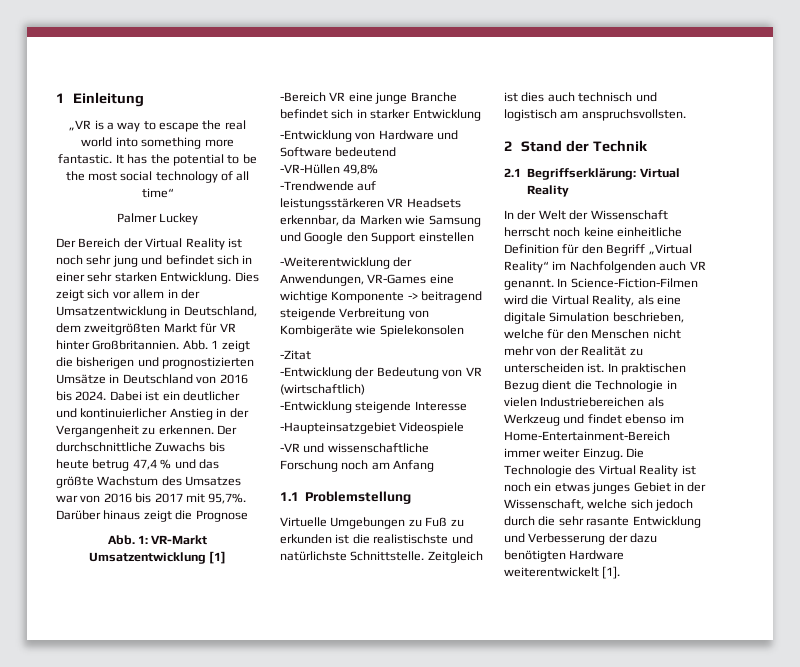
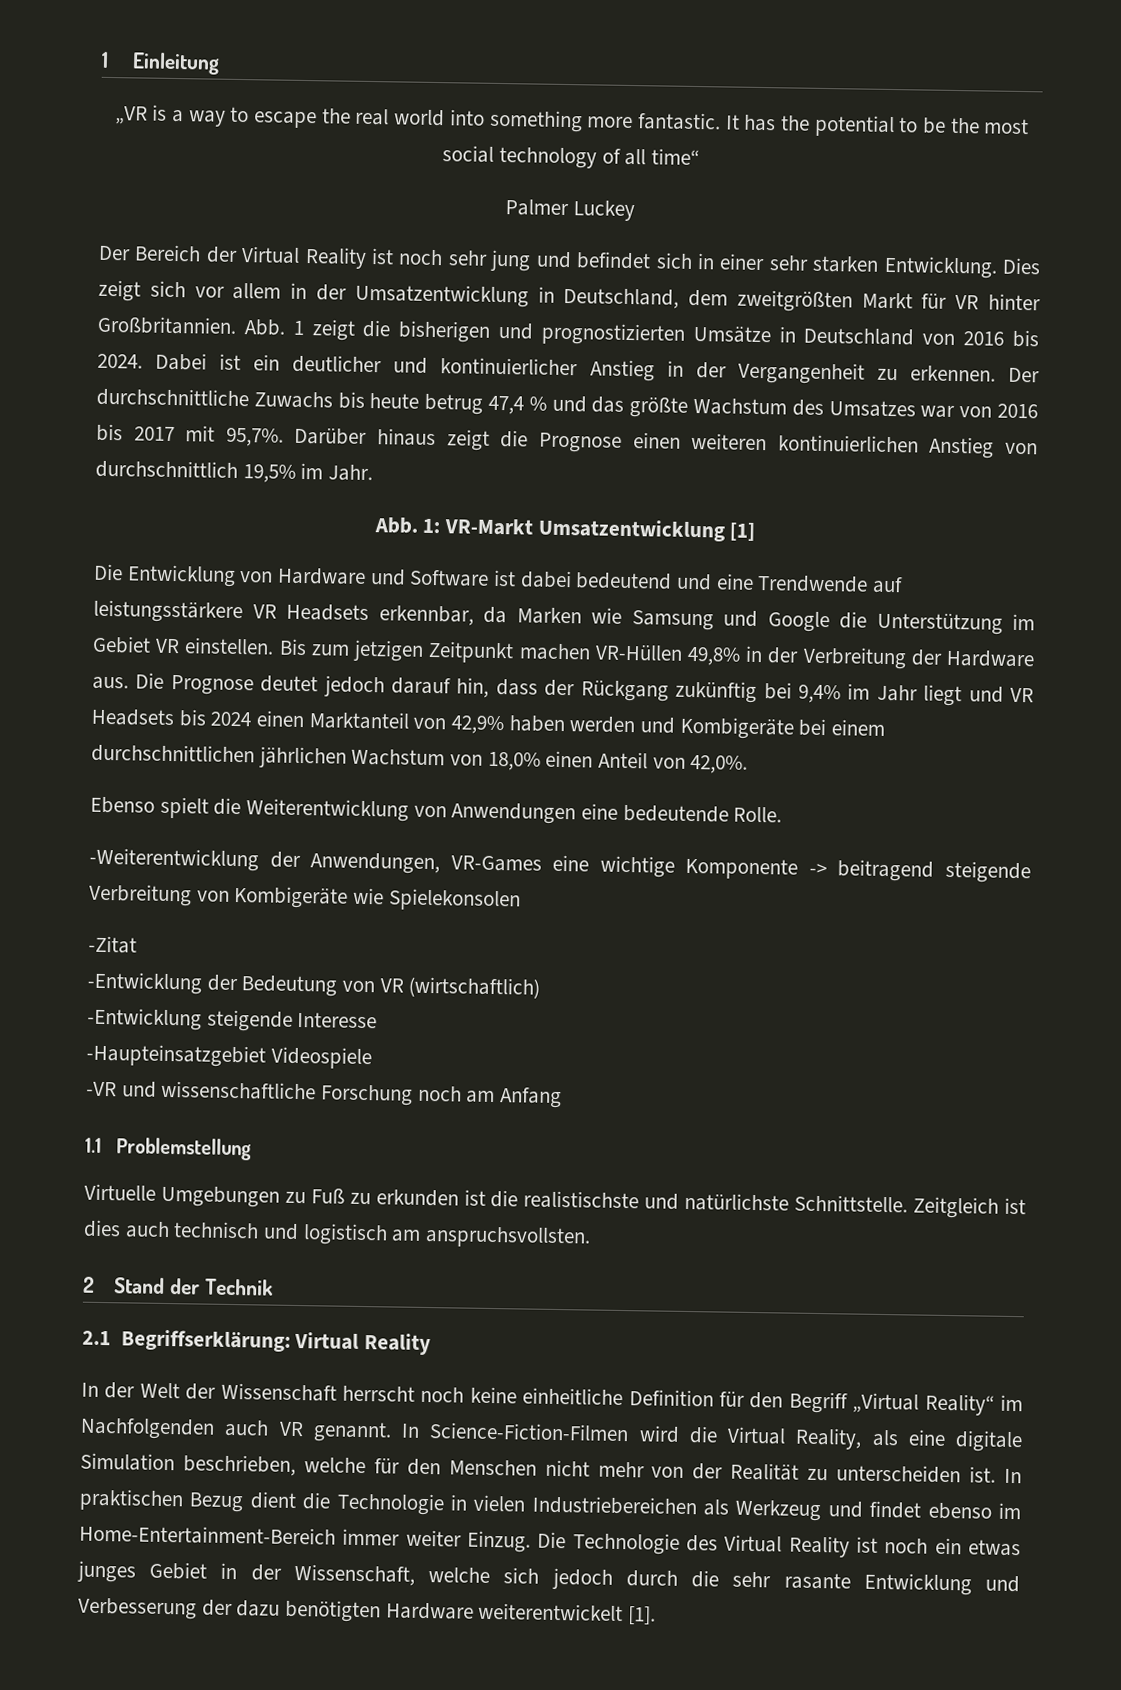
(248, 516) none -> [632,432,1039,459] [95,459,374,483] einen weiteren kontinuierlichen Anstieg von durchschnittlich 19,5% im Jahr.
[280,92,457,104] [280,109,481,121] [280,130,352,142] -Bereich VR eine junge Branche befindet sich in starker Entwicklung // -Entwicklung -> [94,563,236,587] Die Entwicklung
(332, 152) none -> [493,569,572,589] ist dabei
[280,164,379,175] [280,181,377,191] [280,198,384,210] // -VR-Hüllen 49,8% // -Trendwende auf leistungsstärkeren -> [676,573,904,594] [93,599,243,624] und eine Trendwende auf leistungsstärkere
[346,232,474,244] den Support einstellen -> [839,611,1035,635] [92,635,1035,670] [92,672,1034,707] [91,708,886,740] [91,743,749,774] [90,796,783,825] die Unterstützung im Gebiet VR einstellen. Bis zum jetzigen Zeitpunkt machen VR-Hüllen 49,8% in der Verbreitung der Hardware aus. Die Prognose deutet jedoch darauf hin, dass der Rückgang zukünftig bei 9,4% im Jahr liegt und VR Headsets bis 2024 einen Marktanteil von 42,9% haben werden und Kombigeräte bei einem durchschnittlichen jährlichen Wachstum von 18,0% einen Anteil von 42,0%. // Ebenso spielt die Weiterentwicklung von Anwendungen eine bedeutende Rolle.

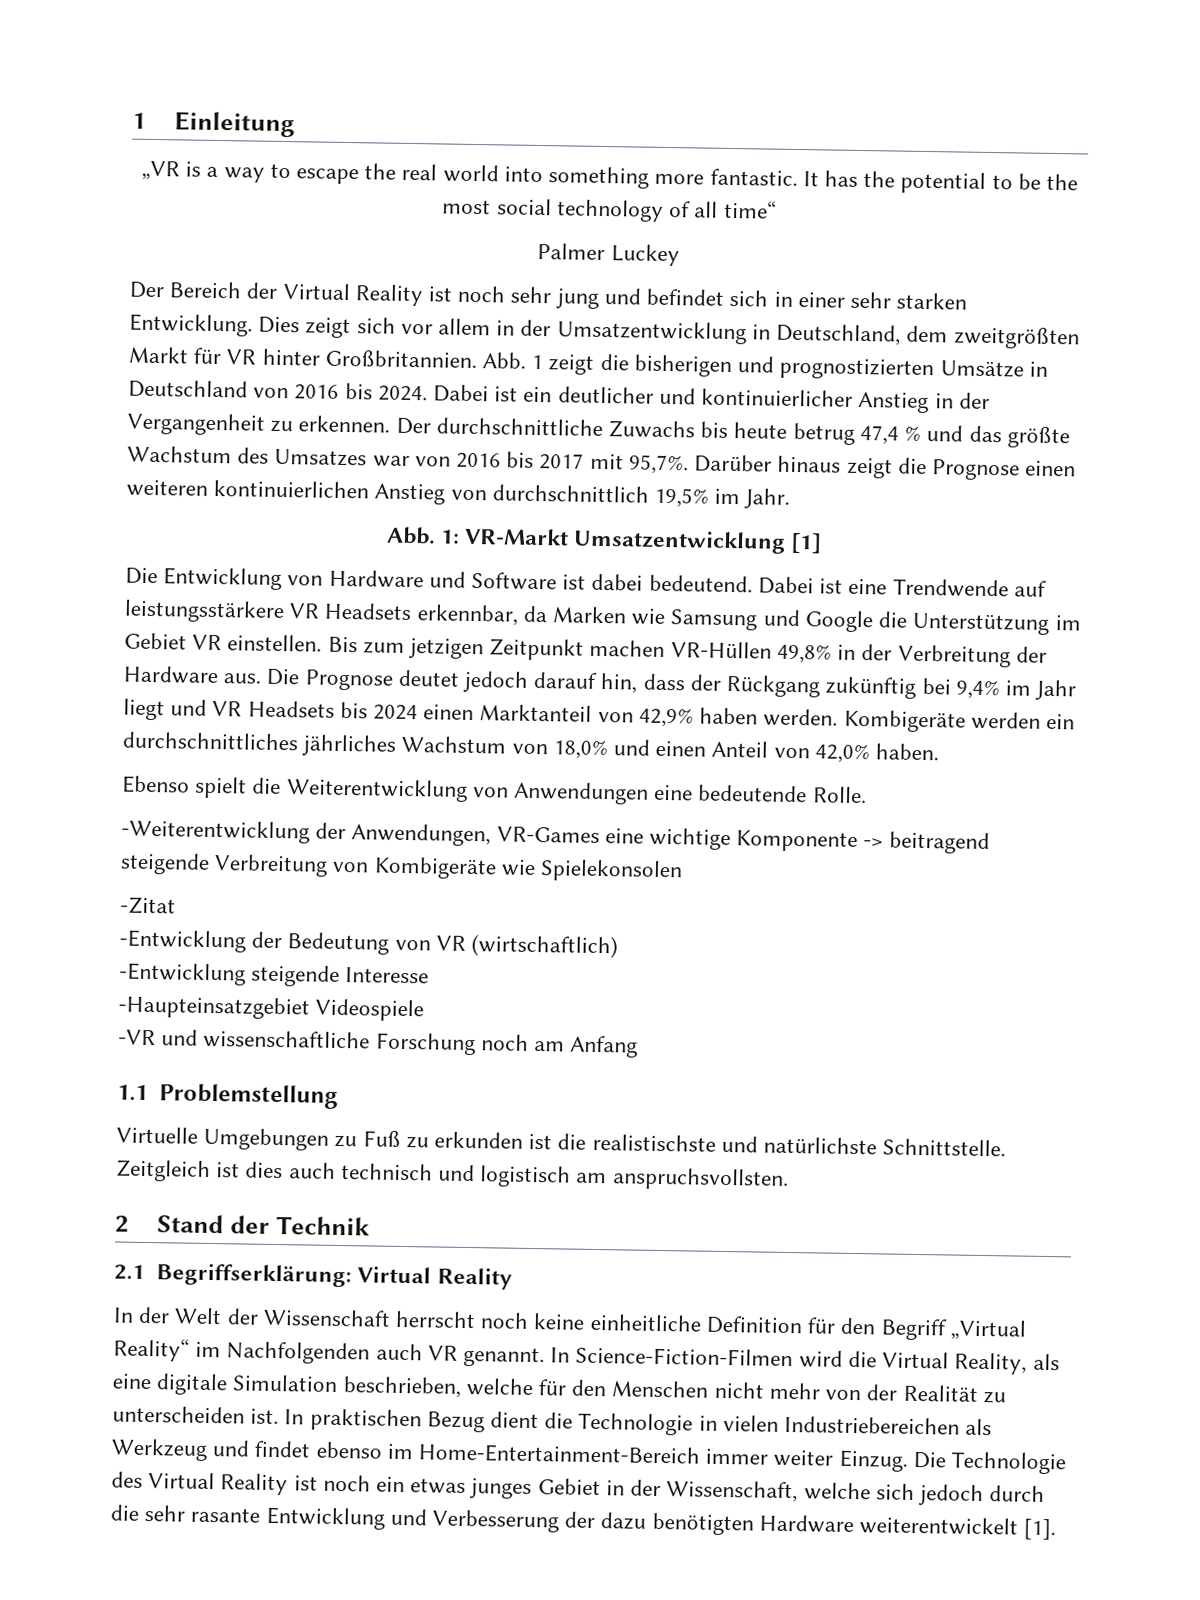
[575,572,713,591] bedeutend und -> [648,574,844,595] bedeutend. Dabei ist
[569,716,886,740] [91,743,347,769] werden und Kombigeräte bei einem durchschnittlichen jährlichen -> [763,708,1075,733] [122,731,397,757] werden. Kombigeräte werden ein durchschnittliches jährliches
(541, 761) none -> [613,739,651,756] und
[690,754,749,774] 42,0%. -> [814,743,940,764] 42,0% haben.

